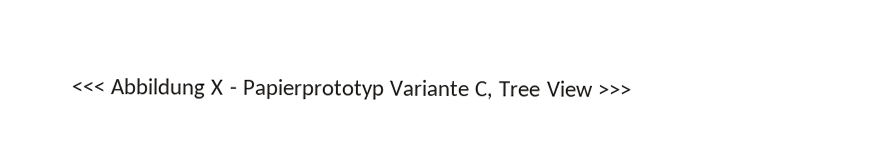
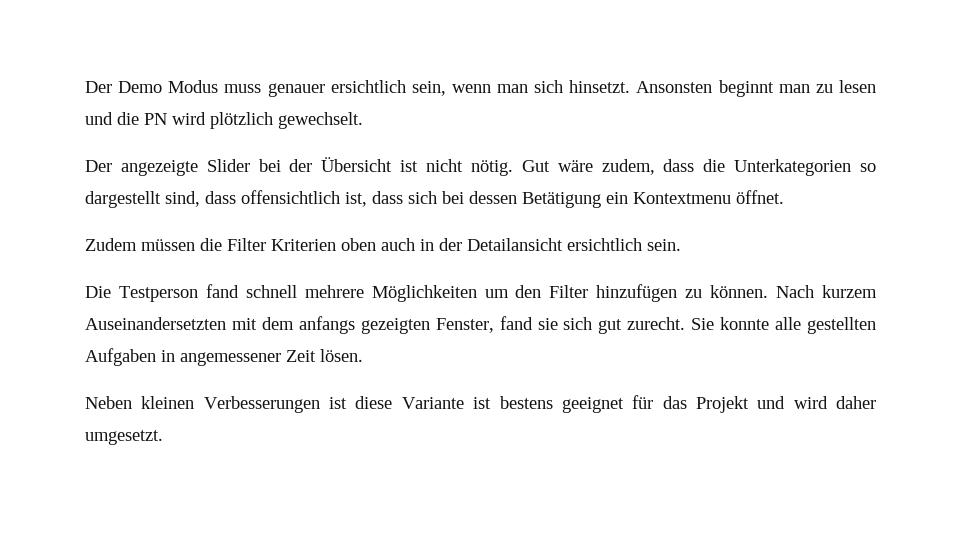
[71,78,631,100] <<< Abbildung X - Papierprototyp Variante C, Tree View >>> -> [85,80,876,97] [85,112,363,129] [85,157,877,176] [85,190,784,208] [85,238,681,251] [85,284,877,302] [85,316,877,334] [85,348,363,366] [85,395,876,413] [85,430,163,445] Der Demo Modus muss genauer ersichtlich sein, wenn man sich hinsetzt. Ansonsten beginnt man zu lesen und die PN wird plötzlich gewechselt. // Der angezeigte Slider bei der Übersicht ist nicht nötig. Gut wäre zudem, dass die Unterkategorien so dargestellt sind, dass offensichtlich ist, dass sich bei dessen Betätigung ein Kontextmenu öffnet. // Zudem müssen die Filter Kriterien oben auch in der Detailansicht ersichtlich sein. // Die Testperson fand schnell mehrere Möglichkeiten um den Filter hinzufügen zu können. Nach kurzem Auseinandersetzten mit dem anfangs gezeigten Fenster, fand sie sich gut zurecht. Sie konnte alle gestellten Aufgaben in angemessener Zeit lösen. // Neben kleinen Verbesserungen ist diese Variante ist bestens geeignet für das Projekt und wird daher umgesetzt.

